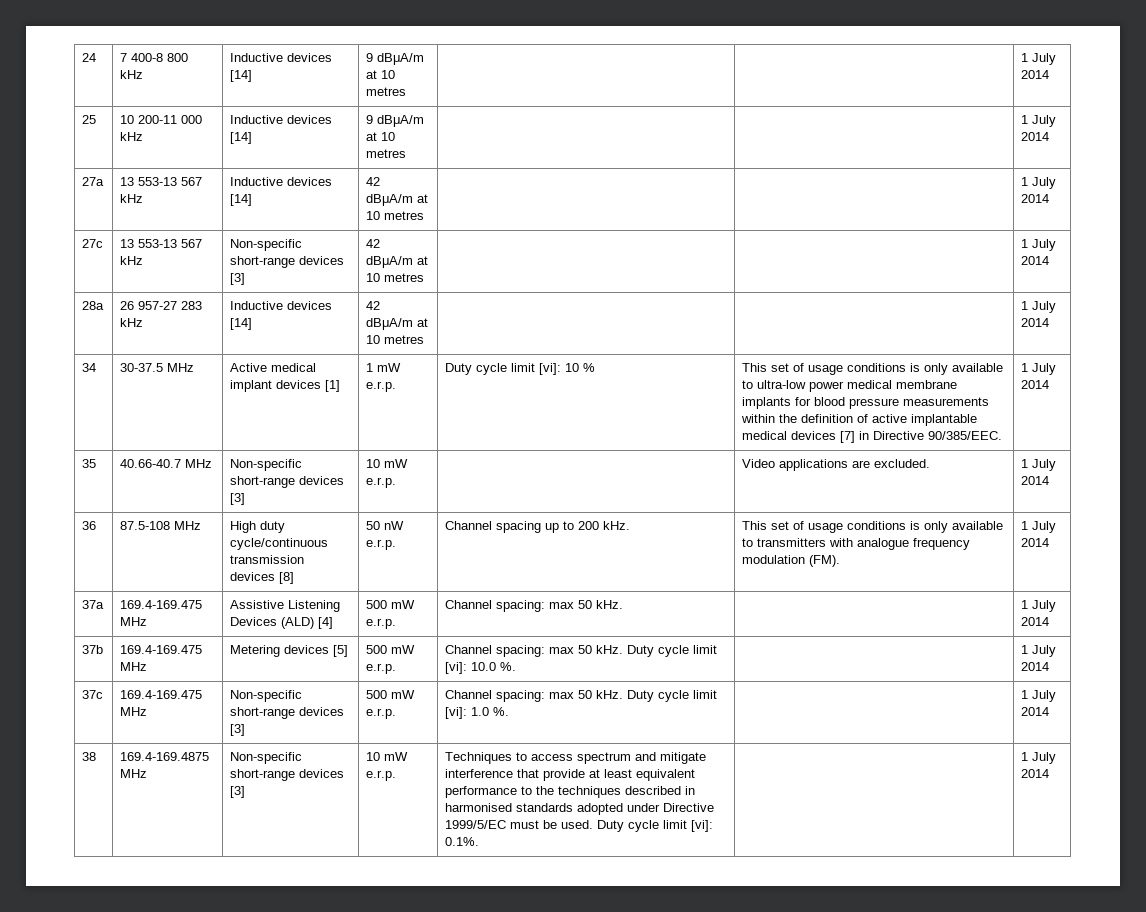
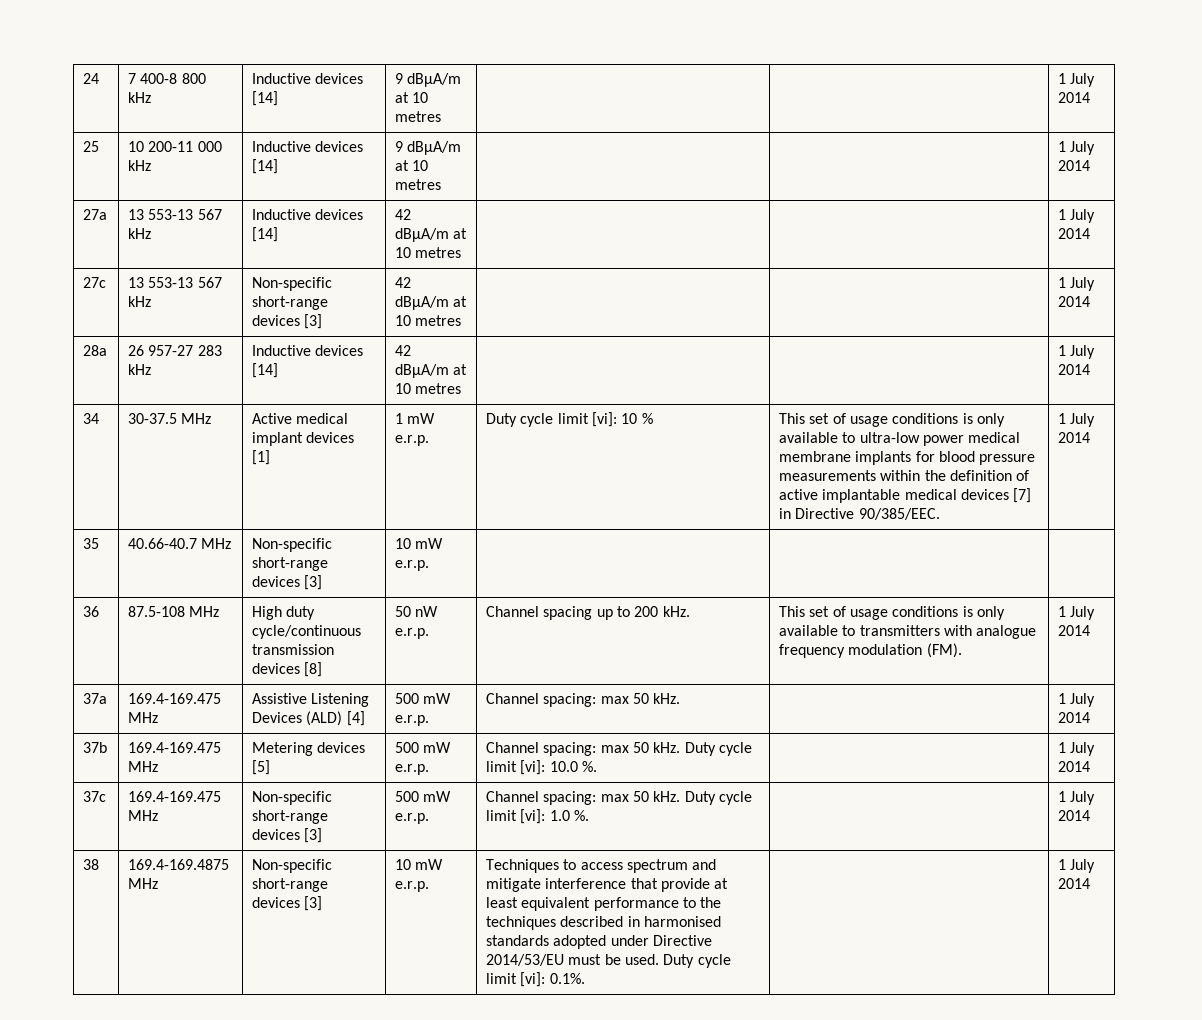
[742,459,931,471] [1021,459,1057,471] [1021,476,1050,485] Video applications are excluded. | 1 July 2014 -> (430, 565) |
[445,820,507,829] 1999/5/EC -> [486,954,565,966] 2014/53/EU

